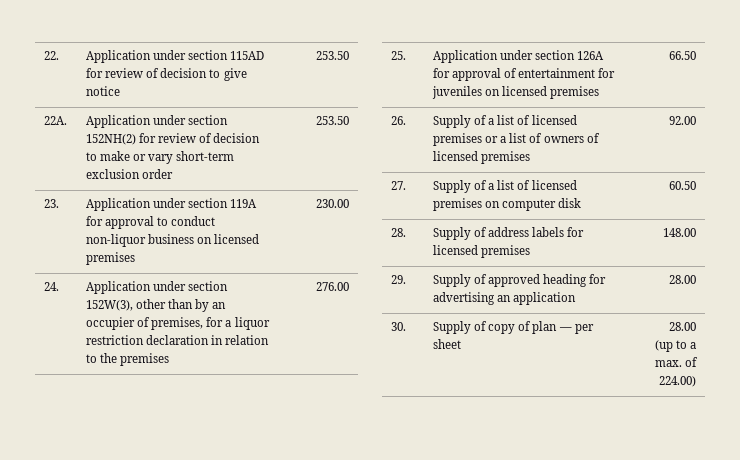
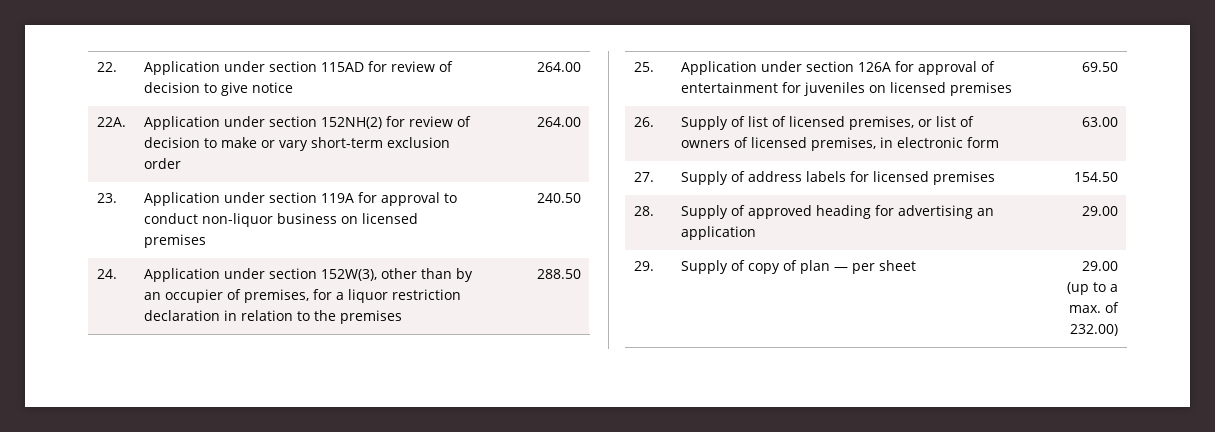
[315,51,349,60] 253.50 -> [537,62,582,72] 264.00
[315,116,349,125] 253.50 -> [537,117,582,127] 264.00
[315,199,349,208] 230.00 -> [537,193,582,203] 240.50
[315,282,349,291] 276.00 -> [537,269,582,279] 288.50
[668,51,696,60] 66.50 -> [1082,62,1119,72] 69.50
[488,115,577,125] [433,133,507,146] a list of licensed premises or a -> [747,116,932,130] list of licensed premises, or
[481,151,531,164] [668,116,696,125] [391,181,407,190] [433,180,577,193] [433,198,582,211] [668,181,696,190] [391,228,407,237] premises | 92.00 // 27. | Supply of a list of licensed premises on computer disk | 60.50 // 28. -> [810,137,999,151] [1082,117,1119,127] [633,172,654,182] premises, in electronic form | 63.00 // 27.
[662,228,696,237] [391,275,407,284] 148.00 // 29. -> [1074,172,1119,182] [633,206,654,216] 154.50 // 28.
[668,275,696,284] [391,322,407,331] 28.00 // 30. -> [1082,206,1119,216] [633,261,654,271] 29.00 // 29.
[668,322,696,331] 28.00 -> [1082,261,1119,271] 29.00
[658,376,696,387] 224.00) -> [1070,324,1119,336] 232.00)

